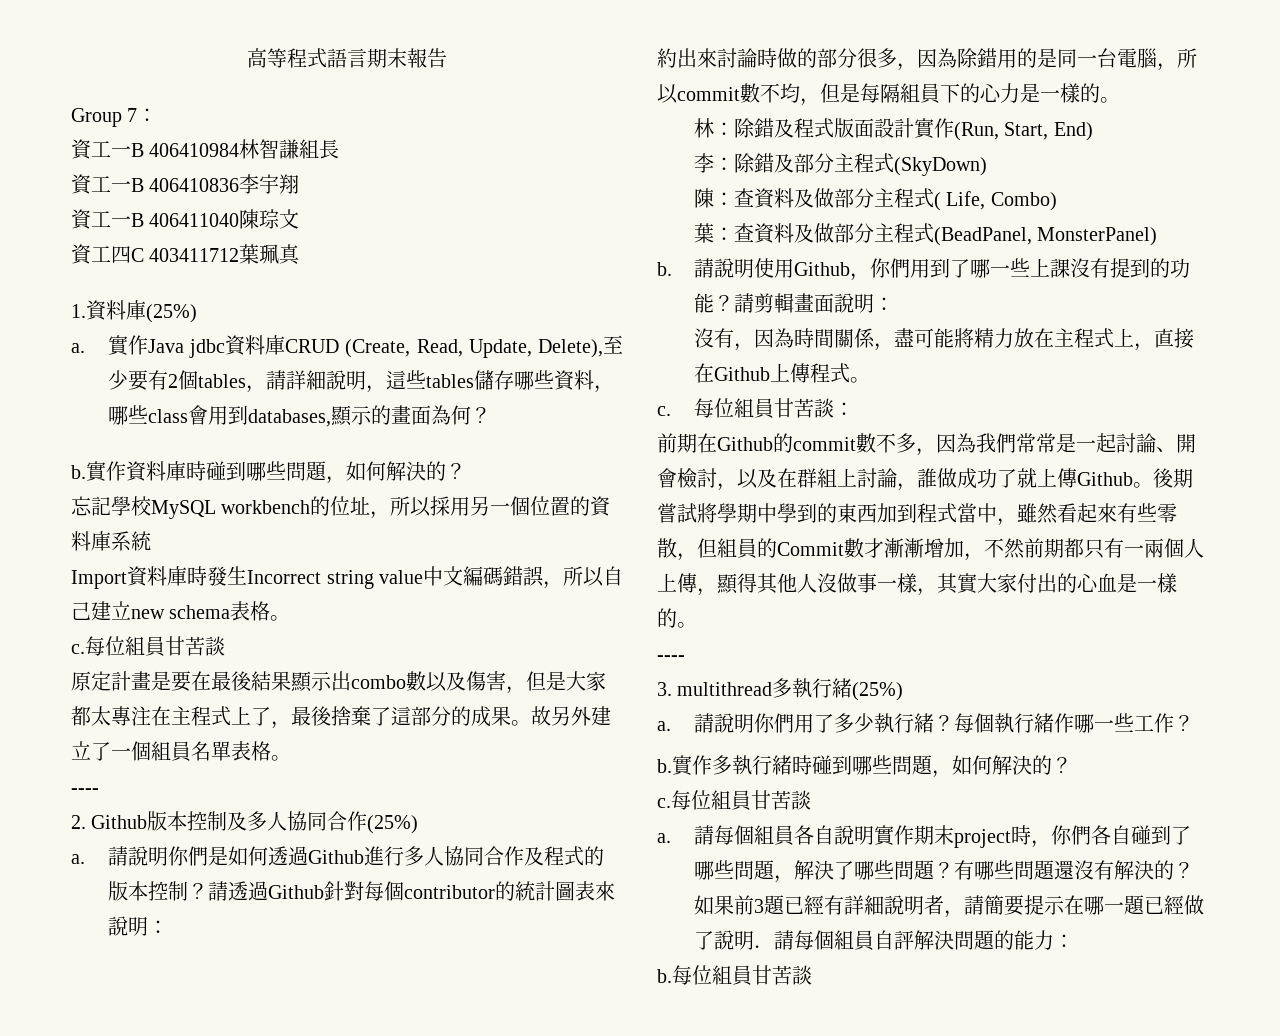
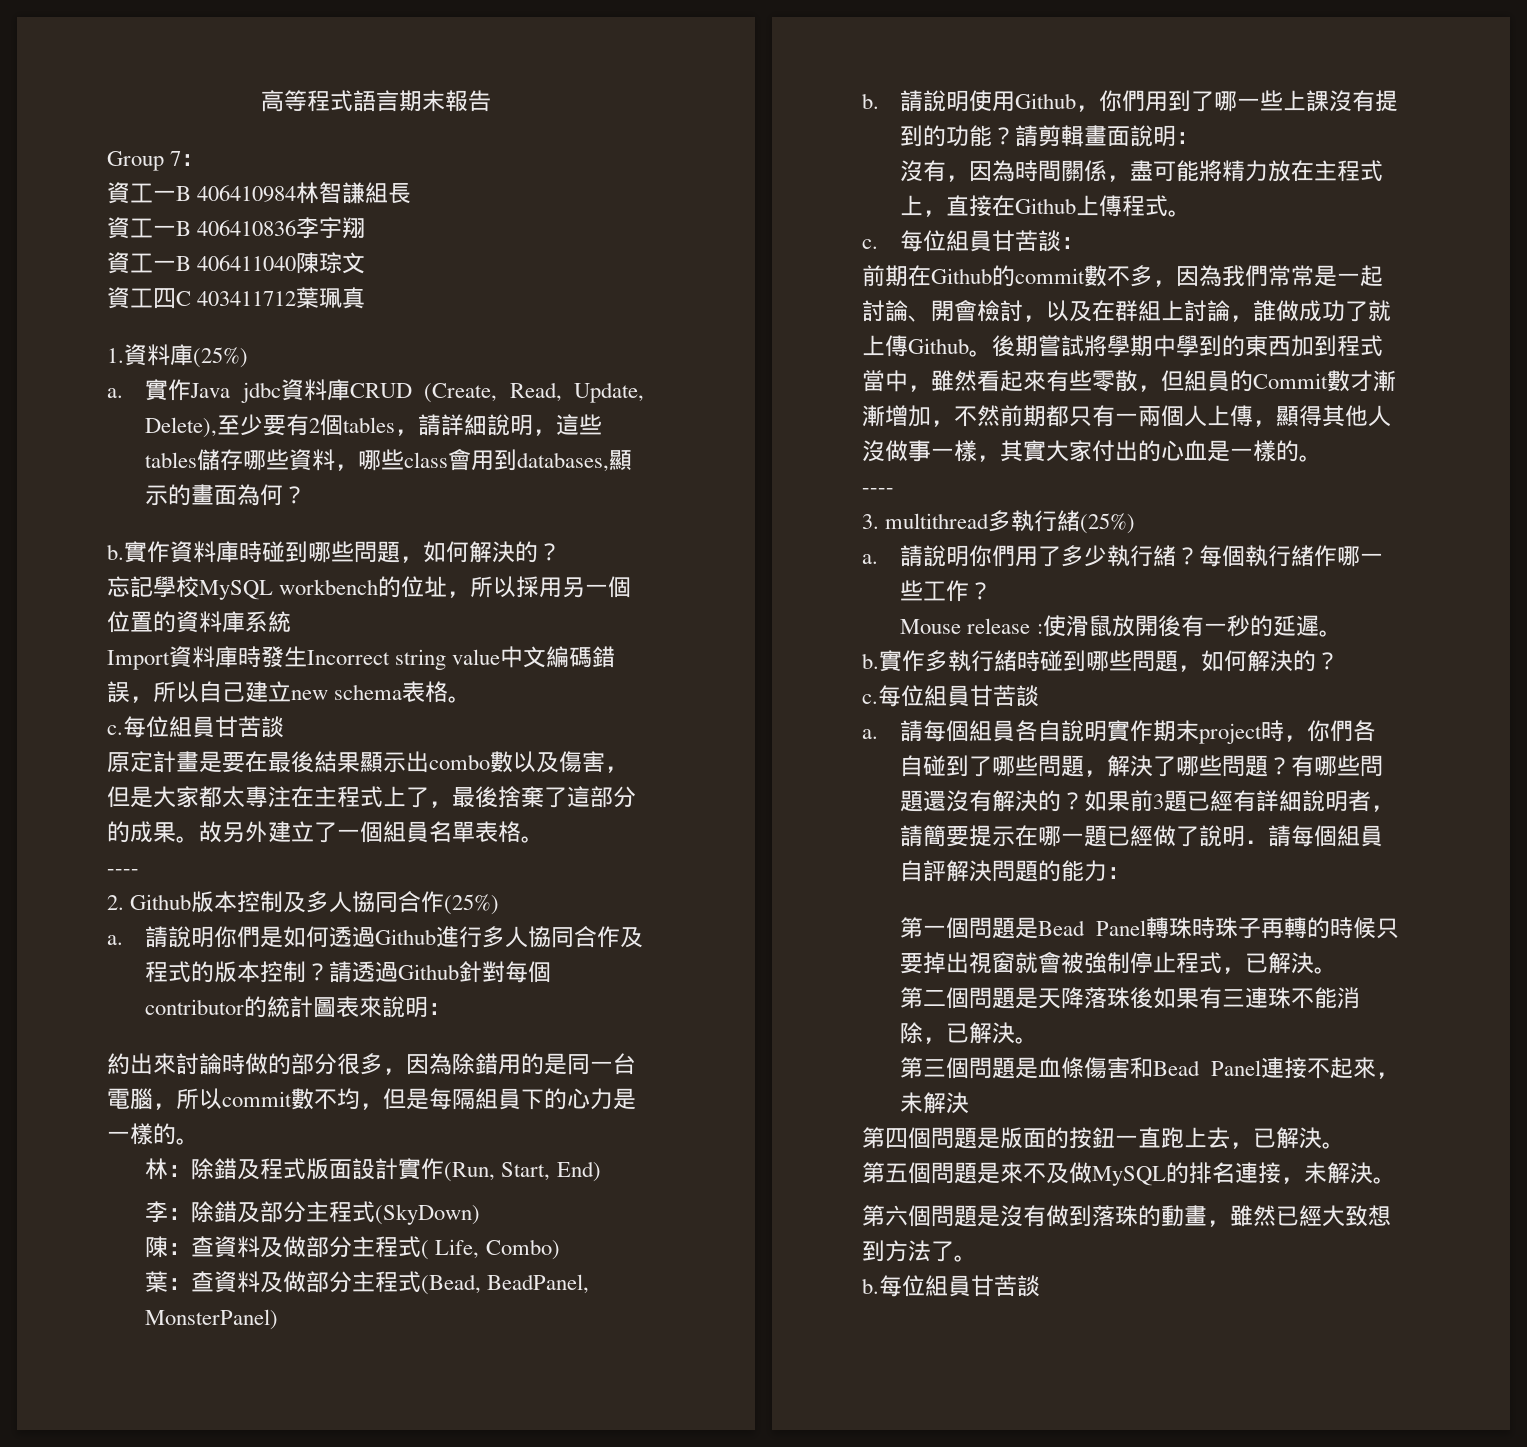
[933,227,1032,246] (BeadPanel, -> [421,1274,590,1295] (Bead, BeadPanel,
(1194, 723) none -> [900,615,1342,637] // Mouse release :使滑鼠放開後有一秒的延遲。
(1074, 941) none -> [900,917,1399,939] [900,952,1338,974] [900,987,1361,1009] [900,1022,1039,1044] [900,1057,1399,1079] [900,1092,970,1114] [862,1127,1345,1149] [862,1162,1396,1186] [862,1205,1391,1227] [862,1240,977,1262] // 第一個問題是Bead Panel轉珠時珠子再轉的時候只要掉出視窗就會被強制停止程式，已解決。 // 第二個問題是天降落珠後如果有三連珠不能消除，已解決。 // 第三個問題是血條傷害和Bead Panel連接不起來，未解決 // 第四個問題是版面的按鈕一直跑上去，已解決。 // 第五個問題是來不及做MySQL的排名連接，未解決。 // 第六個問題是沒有做到落珠的動畫，雖然已經大致想到方法了。

